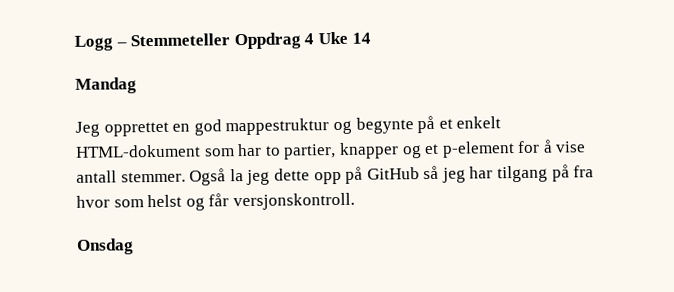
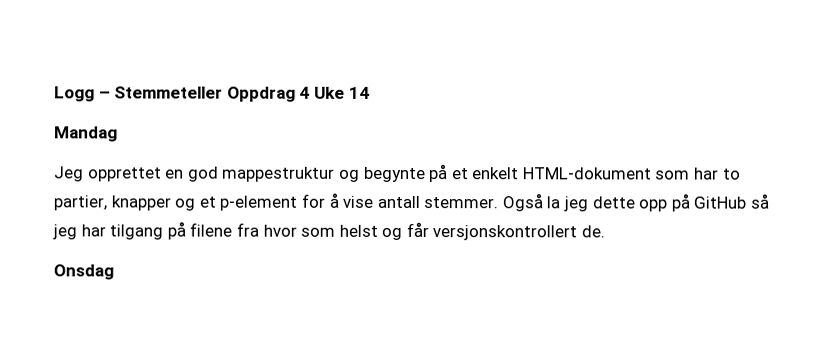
(570, 173) none -> [189,222,233,237] filene
[232,192,355,211] versjonskontroll. -> [432,225,606,241] versjonskontrollert de.

